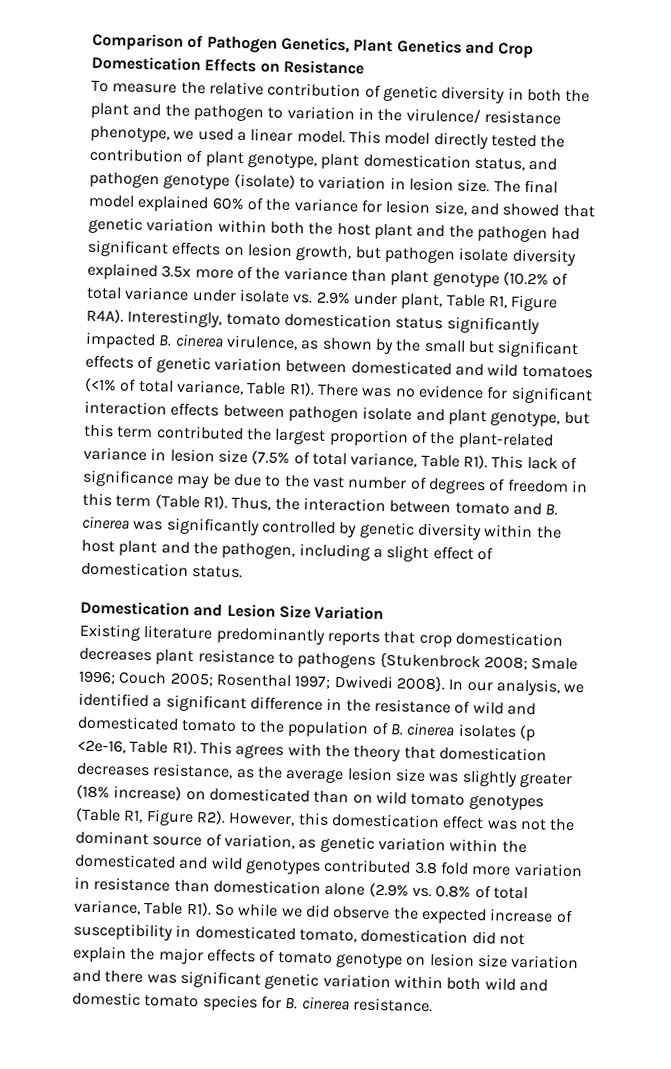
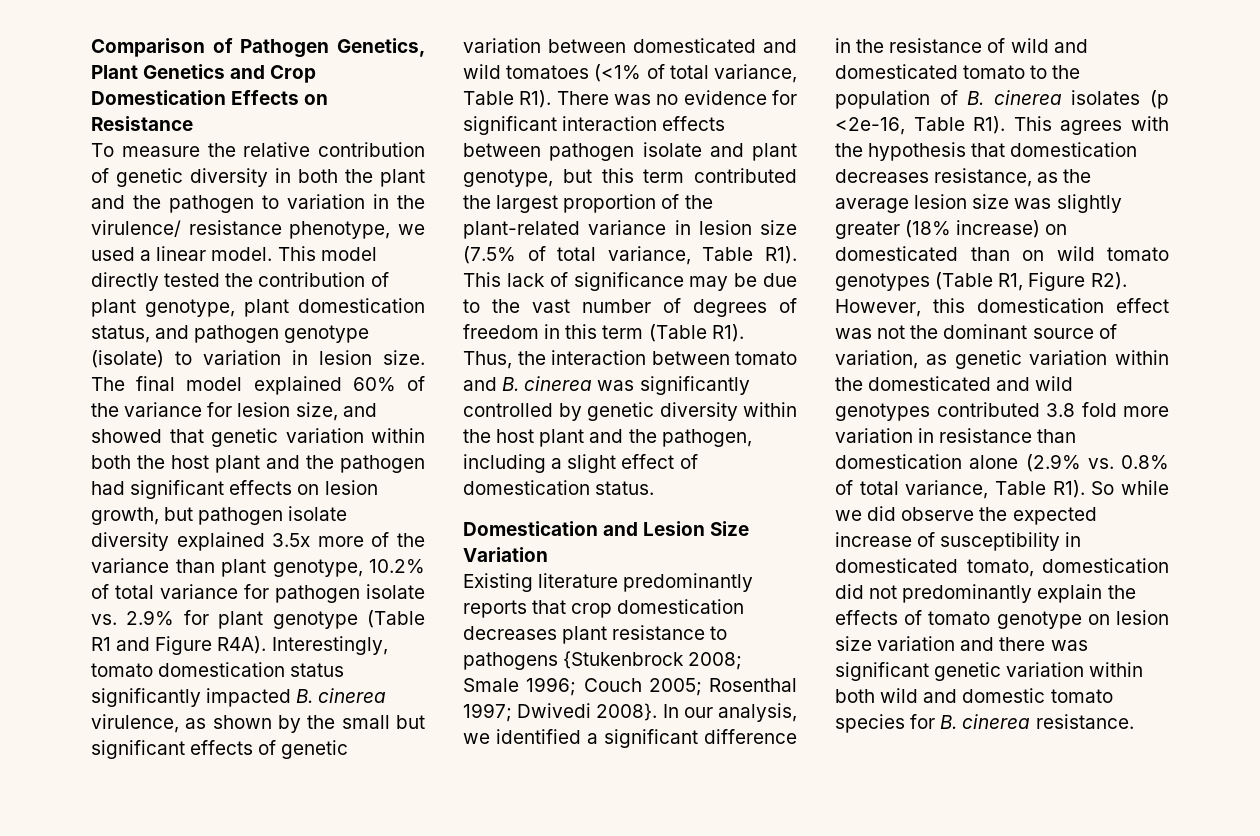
[432,271,549,288] genotype (10.2% -> [272,559,425,577] genotype, 10.2%
[191,288,237,302] under -> [244,584,360,603] for pathogen
[352,292,508,310] under plant, Table R1, -> [183,610,425,629] [91,637,151,651] for plant genotype (Table R1 and
[353,745,402,762] theory -> [868,142,967,161] hypothesis
(525, 939) none -> [902,584,1033,603] predominantly
[157,947,204,965] major -> (1136, 592) none

